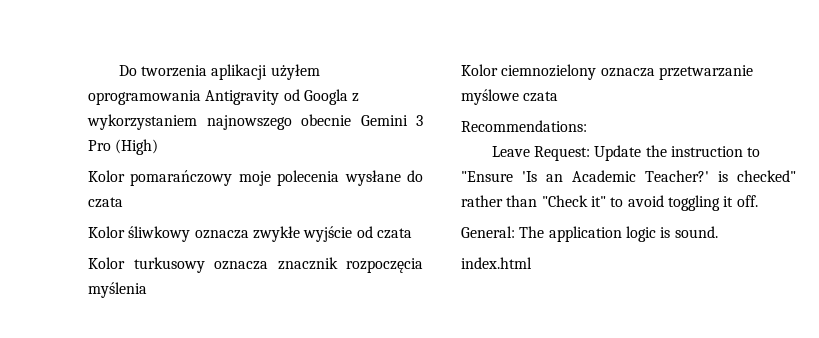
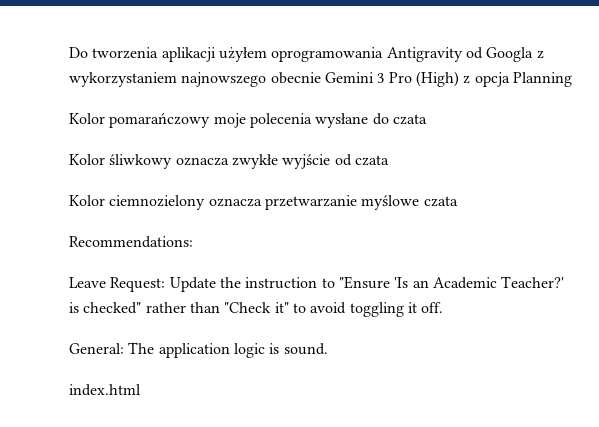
(159, 147) none -> [463,72,572,87] z opcja Planning
[88,257,423,273] [88,282,147,298] // Kolor turkusowy oznacza znacznik rozpoczęcia myślenia -> (389, 160) none

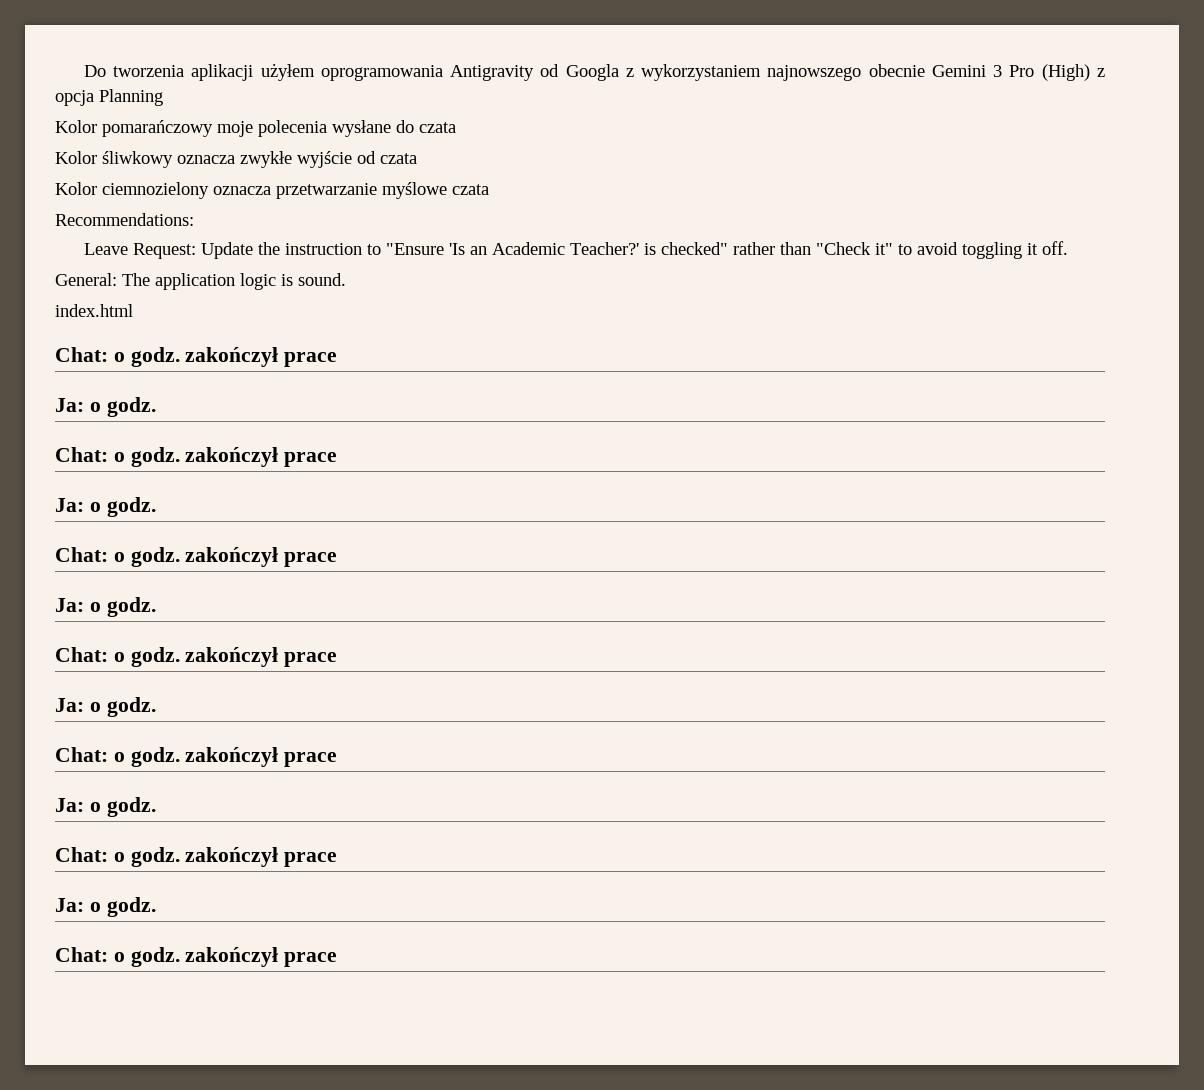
(141, 390) none -> [55,347,338,367] [55,397,156,417] [55,447,338,467] [55,497,156,517] [55,547,338,567] [55,597,156,617] [55,647,338,667] [55,697,156,717] [55,747,338,767] [55,797,156,817] [55,847,338,867] [55,897,156,917] [55,947,338,967] // Chat: o godz. zakończył prace // Ja: o godz. // Chat: o godz. zakończył prace // Ja: o godz. // Chat: o godz. zakończył prace // Ja: o godz. // Chat: o godz. zakończył prace // Ja: o godz. // Chat: o godz. zakończył prace // Ja: o godz. // Chat: o godz. zakończył prace // Ja: o godz. // Chat: o godz. zakończył prace

